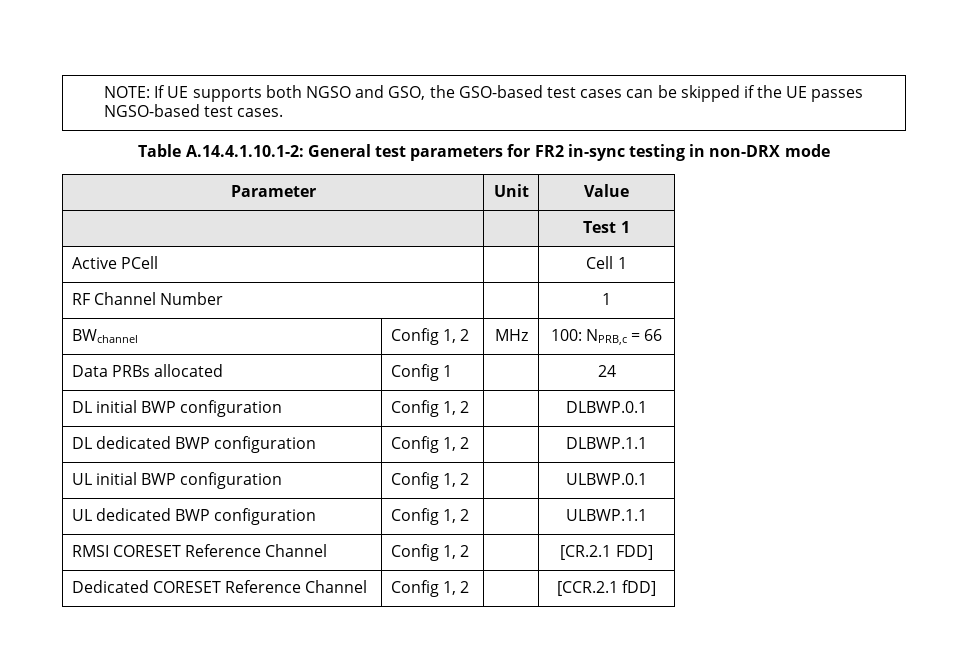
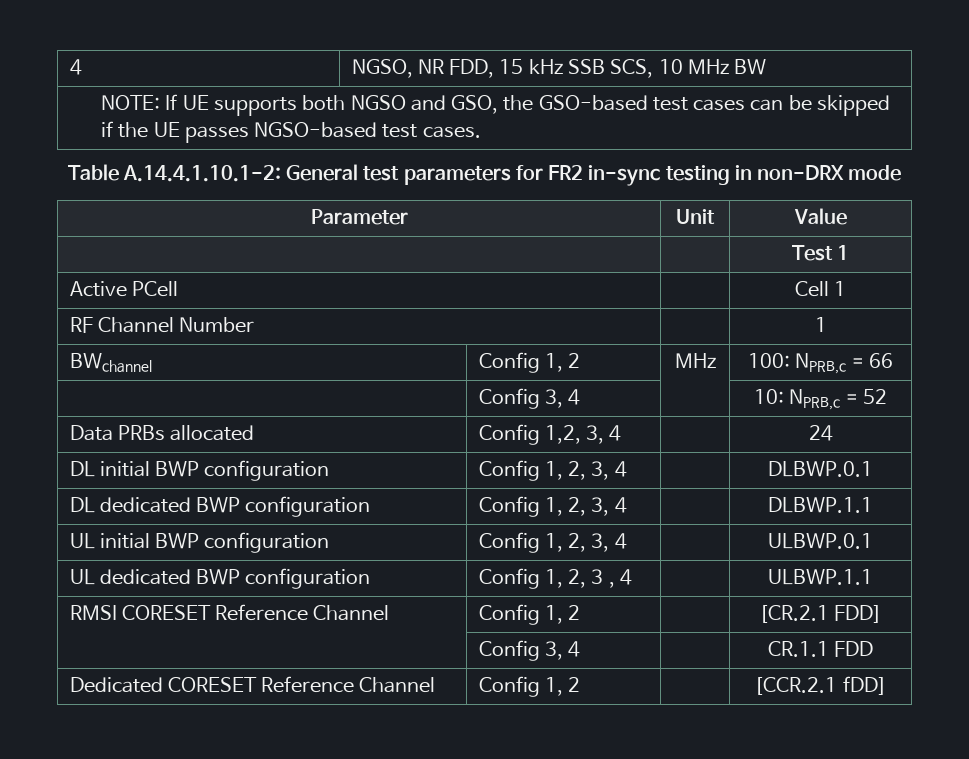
(104, 92) none -> [69,59,82,75] [351,59,767,78] 4 | NGSO, NR FDD, 15 kHz SSB SCS, 10 MHz BW //
(663, 335) none -> [478,388,581,409] [754,389,887,410] // | Config 3, 4 | | 10: NPRB,c = 52
[442,365,452,377] 1 -> [544,425,622,444] 1,2, 3, 4
[460,401,470,413] 2 -> [568,461,627,480] 2, 3, 4
[460,437,470,449] 2 -> [568,497,627,516] 2, 3, 4
[460,473,470,485] 2 -> [568,533,627,552] 2, 3, 4
[460,509,470,521] 2 -> [568,569,632,588] 2, 3 , 4
(653, 552) none -> [478,640,581,661] [767,641,874,657] // | Config 3, 4 | | CR.1.1 FDD

